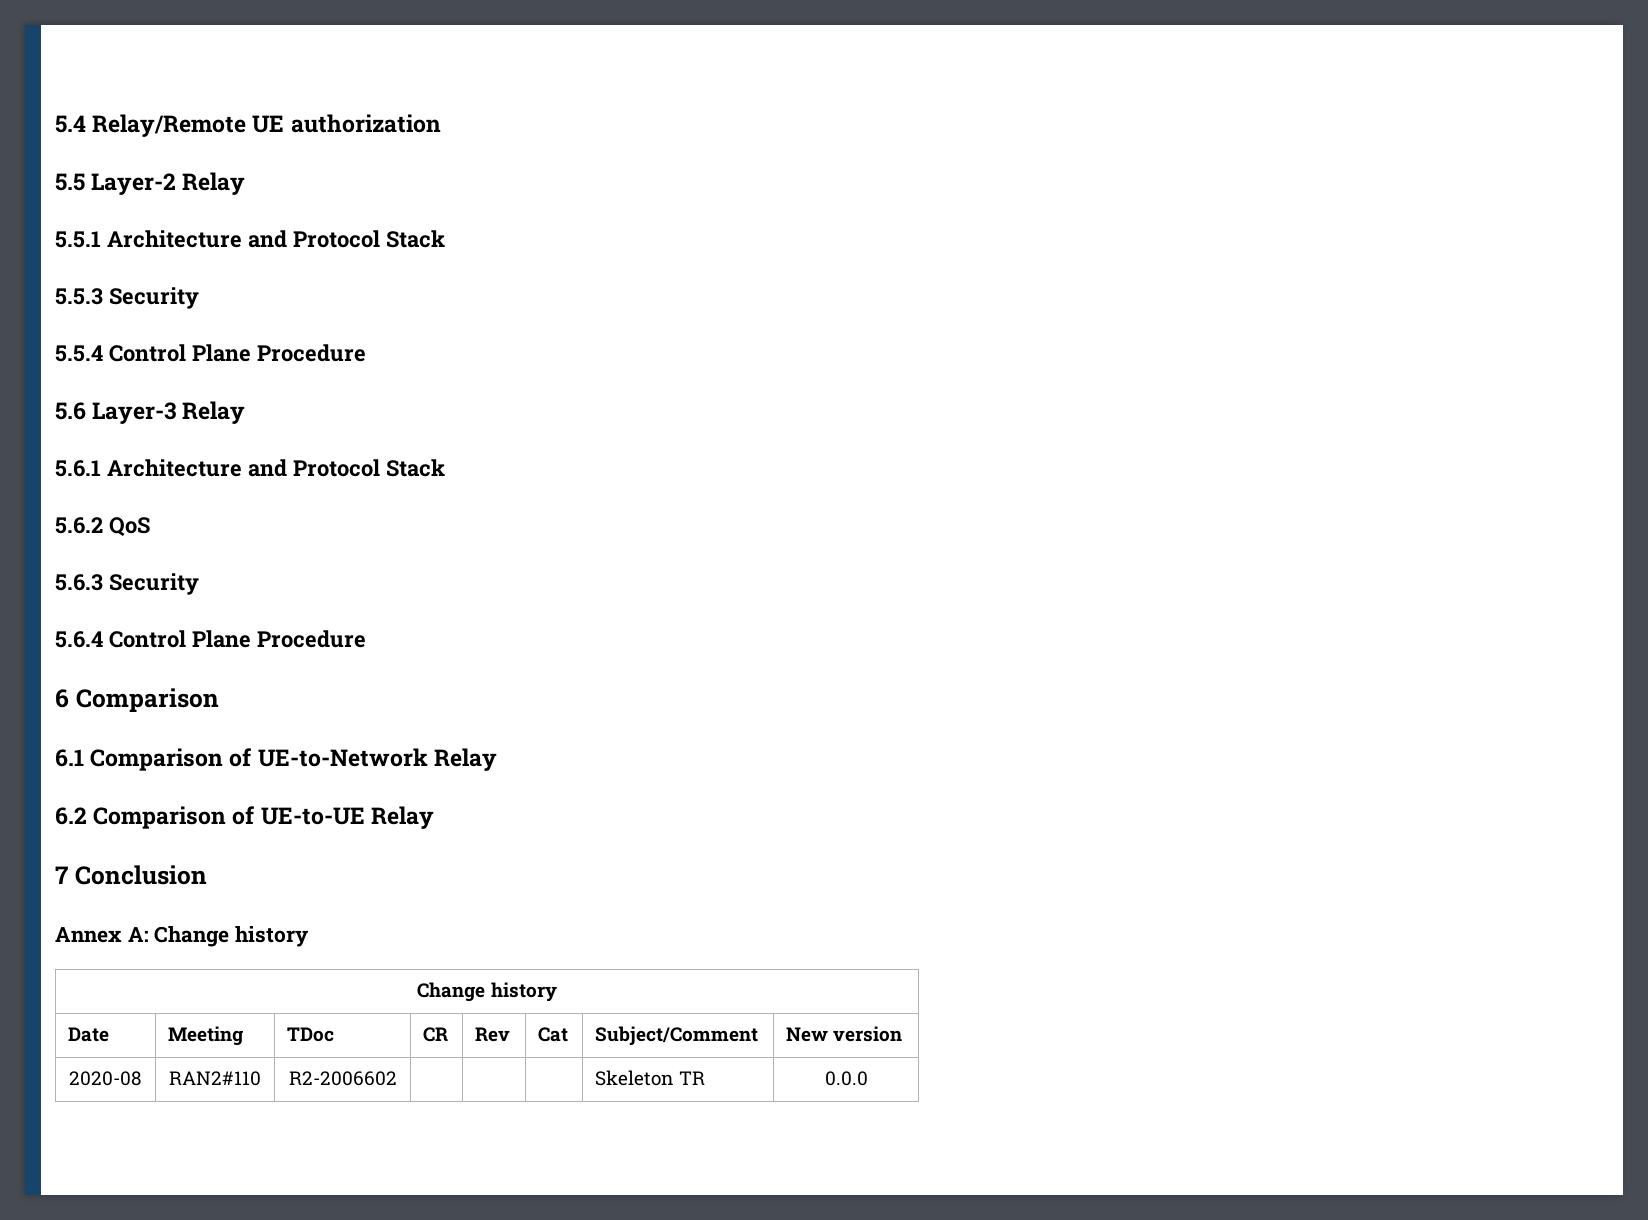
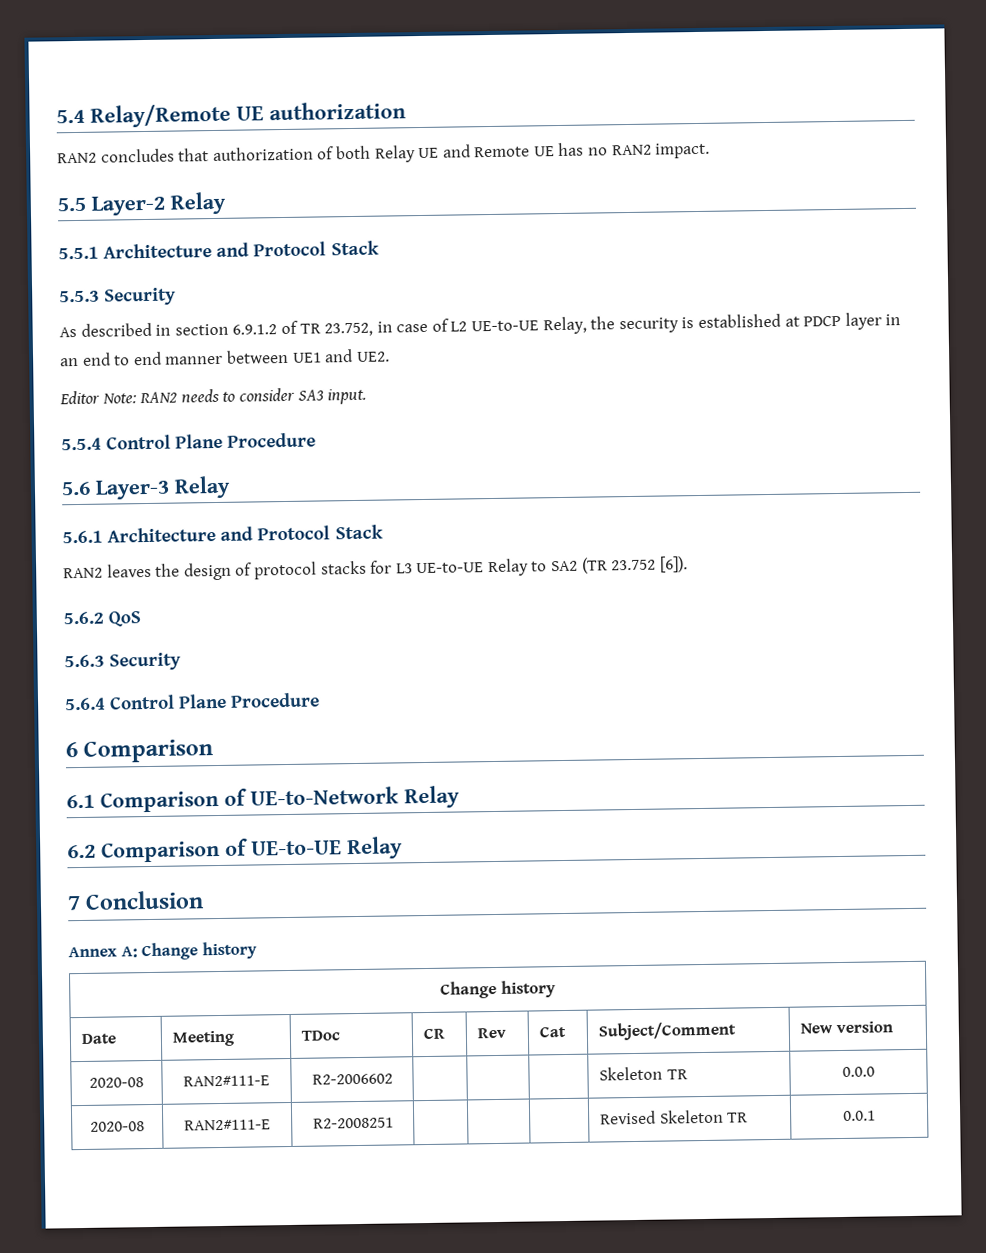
(441, 123) none -> [57,142,711,164] // RAN2 concludes that authorization of both Relay UE and Remote UE has no RAN2 impact.
(199, 298) none -> [59,312,902,338] [60,348,390,367] [59,387,368,405] // As described in section 6.9.1.2 of TR 23.752, in case of L2 UE-to-UE Relay, the security is established at PDCP layer in an end to end manner between UE1 and UE2. // Editor Note: RAN2 needs to consider SA3 input.
(445, 468) none -> [63,556,688,581] // RAN2 leaves the design of protocol stacks for L3 UE-to-UE Relay to SA2 (TR 23.752 [6]).
[169,1071,261,1086] RAN2#110 -> [183,1075,270,1087] RAN2#111-E
(868, 1078) none -> [90,1121,145,1132] [184,1119,271,1131] [312,1117,394,1129] [600,1109,749,1125] [843,1110,876,1121] // 2020-08 | RAN2#111-E | R2-2008251 | | | | Revised Skeleton TR | 0.0.1

